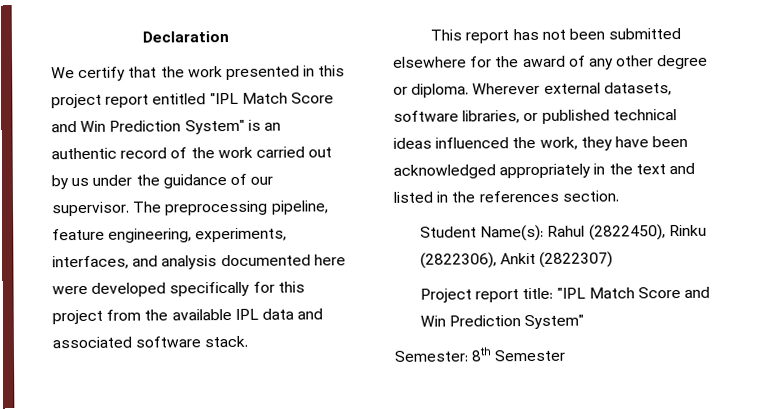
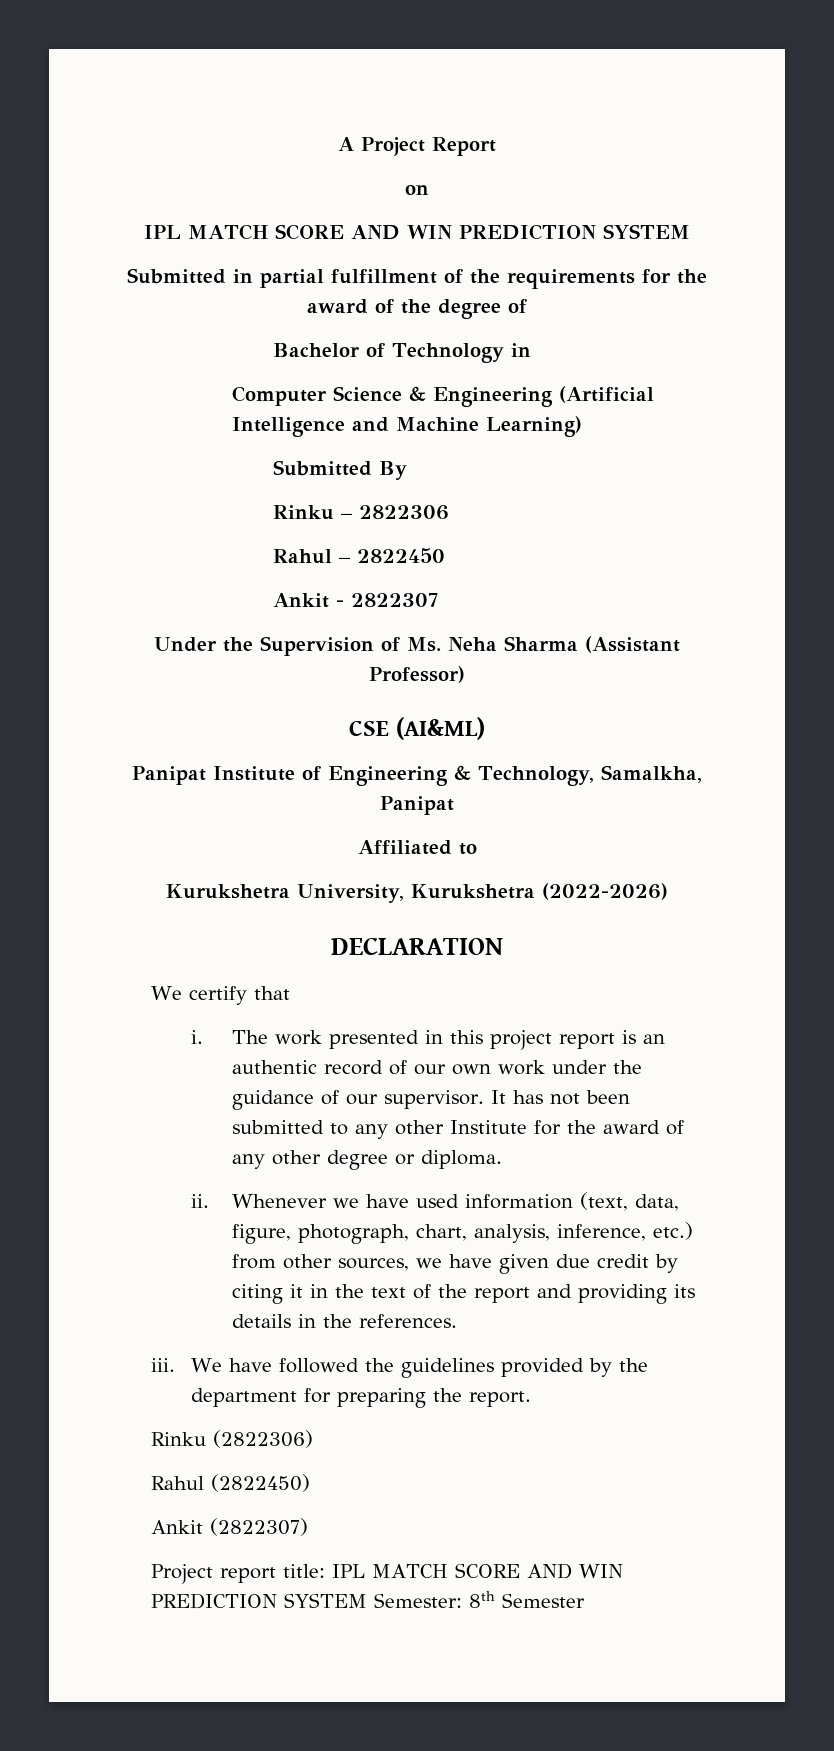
[142,31,229,43] Declaration -> [338,137,496,156] [405,185,429,195] [144,224,690,240] [127,268,707,289] [307,299,527,319] [272,343,531,363] [232,386,655,407] [232,416,583,437] [272,460,407,480] [272,505,449,520] [272,548,445,564] [272,593,438,608] [154,636,680,656] [369,666,465,683] [349,717,485,740] [131,765,703,786] [380,796,455,815] [357,840,477,855] [165,883,669,903] [331,937,503,955] A Project Report // on // IPL MATCH SCORE AND WIN PREDICTION SYSTEM // Submitted in partial fulfillment of the requirements for the award of the degree of // Bachelor of Technology in // Computer Science & Engineering (Artificial Intelligence and Machine Learning) // Submitted By // Rinku – 2822306 // Rahul – 2822450 // Ankit - 2822307 // Under the Supervision of Ms. Neha Sharma (Assistant Professor) // CSE (AI&ML) // Panipat Institute of Engineering & Technology, Samalkha, Panipat // Affiliated to // Kurukshetra University, Kurukshetra (2022-2026) // DECLARATION
[160,66,185,78] the -> [191,1030,269,1044] // i. The
[152,92,334,105] [51,119,245,135] entitled "IPL Match Score and Win Prediction System" -> (616, 1041) none
[190,146,333,159] [51,175,90,190] the work carried out by us -> [414,1060,546,1075] our own work
[132,200,329,216] [52,227,288,243] [52,254,346,270] [52,281,305,297] [52,308,324,325] [52,335,249,349] [430,28,682,44] [393,56,467,68] The preprocessing pipeline, feature engineering, experiments, interfaces, and analysis documented here were developed specifically for this project from the available IPL data and associated software stack. // This report has not been submitted elsewhere -> [491,1090,631,1105] [232,1120,528,1139] It has not been submitted to any other Institute
[472,82,672,96] [393,109,677,124] [393,135,689,151] [393,162,695,179] [393,190,619,203] [420,224,707,242] [420,252,498,269] Wherever external datasets, software libraries, or published technical ideas influenced the work, they have been acknowledged appropriately in the text and listed in the references section. // Student Name(s): Rahul (2822450), Rinku (2822306), -> [191,1192,680,1211] [232,1222,694,1244] [232,1254,679,1274] [232,1284,696,1304] [232,1314,458,1328] [150,1358,649,1378] [191,1388,532,1408] [150,1430,313,1448] [150,1474,310,1492] // ii. Whenever we have used information (text, data, figure, photograph, chart, analysis, inference, etc.) from other sources, we have given due credit by citing it in the text of the report and providing its details in the references. // iii. We have followed the guidelines provided by the department for preparing the report. // Rinku (2822306) // Rahul (2822450) //
[556,286,711,299] [420,314,585,330] "IPL Match Score and Win Prediction System" // -> [331,1563,623,1579] [150,1593,367,1609] IPL MATCH SCORE AND WIN PREDICTION SYSTEM

